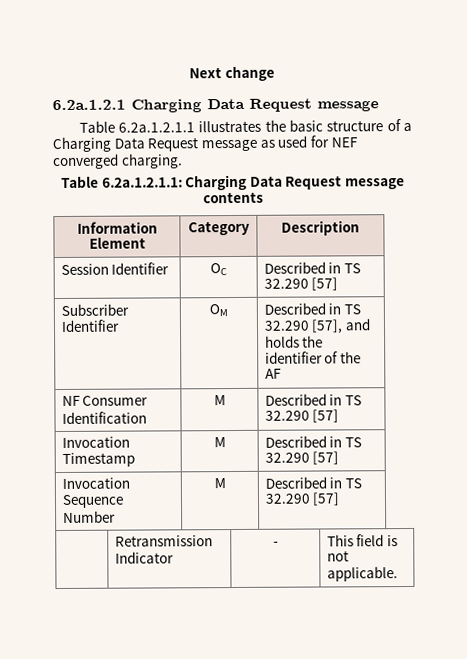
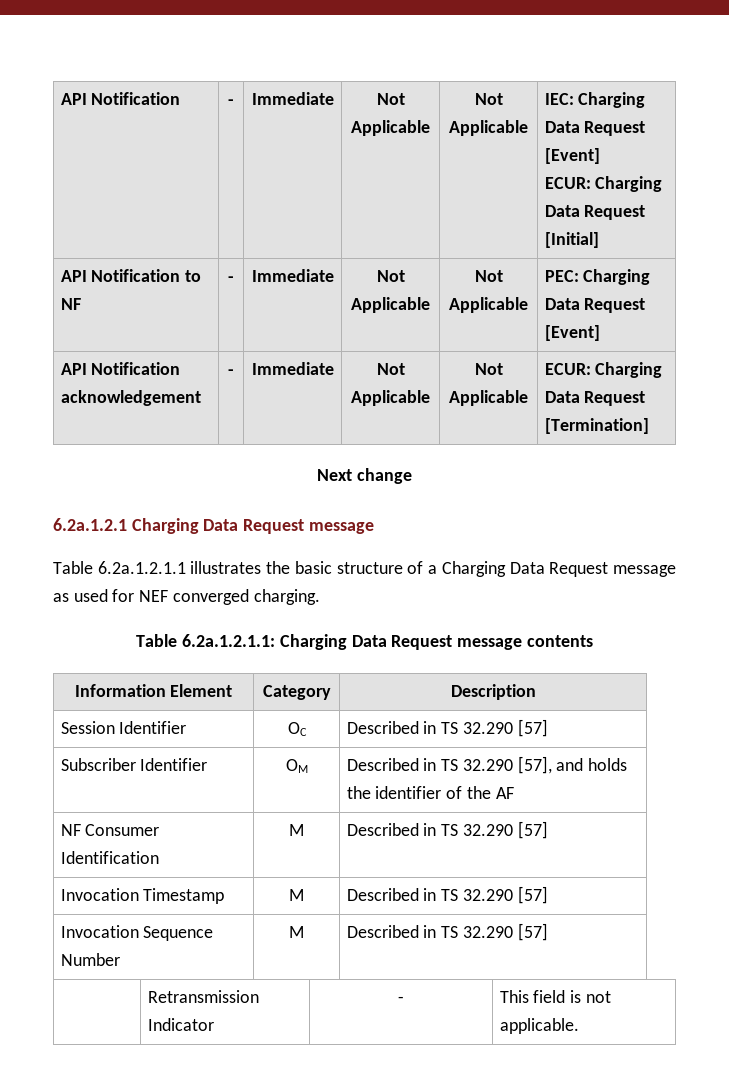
(189, 73) none -> [60,92,181,105] [228,99,234,105] [251,92,334,105] [376,93,405,105] [351,120,430,136] [474,93,503,105] [449,120,528,136] [544,92,646,108] [544,121,646,136] [544,148,600,164] [544,176,663,192] [544,205,646,220] [544,232,599,248] [60,269,202,282] [60,298,81,310] [228,276,234,282] [251,269,334,282] [376,270,405,282] [351,297,430,313] [474,270,503,282] [449,297,528,313] [544,269,651,285] [544,298,646,313] [544,325,600,341] [60,362,181,375] [60,390,201,406] [228,369,234,375] [251,362,334,375] [376,363,405,375] [351,390,430,406] [474,363,503,375] [449,390,528,406] [544,362,663,378] [544,391,646,406] [544,418,649,434] API Notification | - | Immediate | Not Applicable | Not Applicable | IEC: Charging Data Request [Event] // ECUR: Charging Data Request [Initial] // API Notification to NF | - | Immediate | Not Applicable | Not Applicable | PEC: Charging Data Request [Event] // API Notification acknowledgement | - | Immediate | Not Applicable | Not Applicable | ECUR: Charging Data Request [Termination] //

